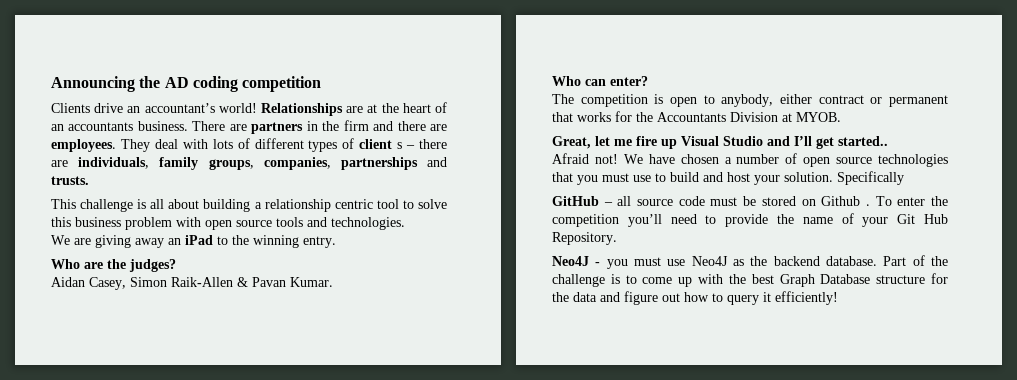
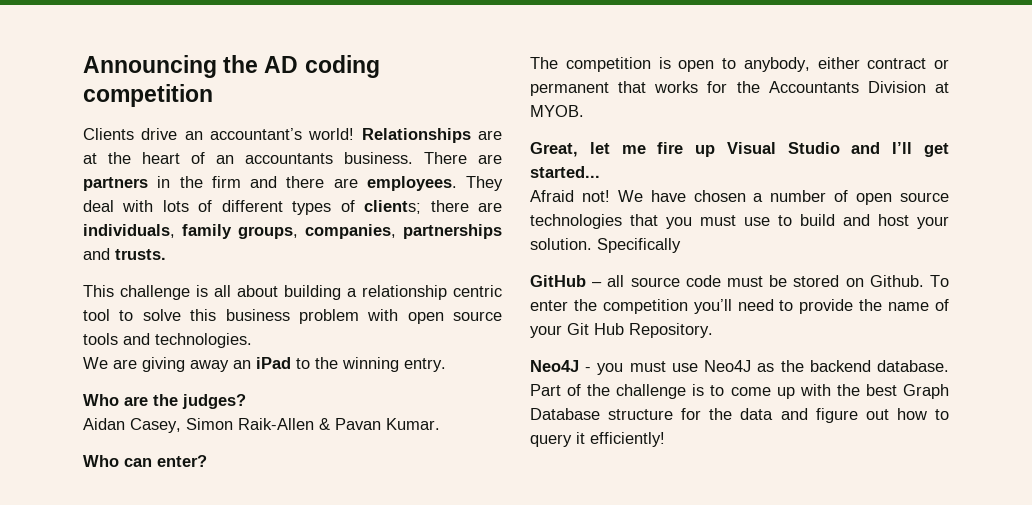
[359,139,416,149] client s – -> [364,200,422,214] clients;
[838,136,888,146] started.. -> [530,166,600,178] started...
[821,196,870,206] Github . -> [869,275,924,287] Github.

